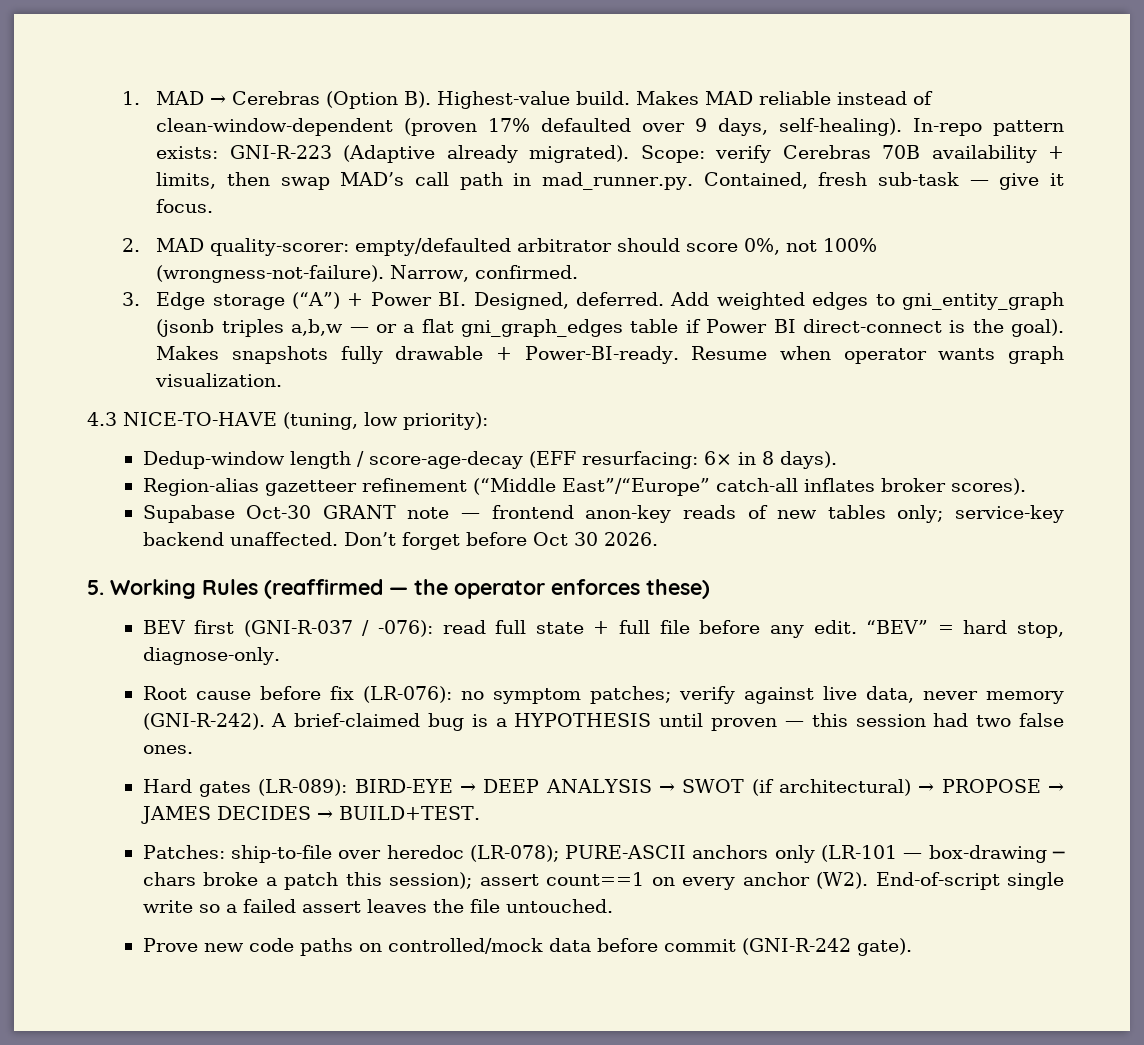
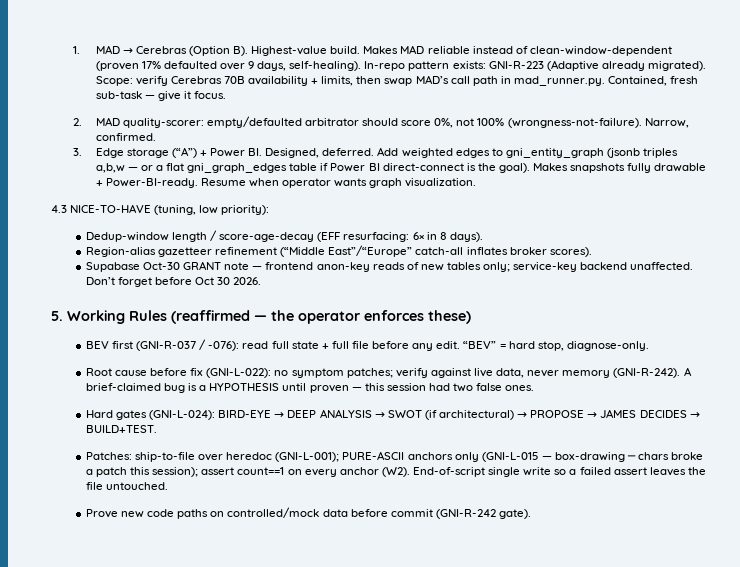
[362,686,452,703] (LR-076): -> [206,368,272,378] (GNI-L-022):
[258,779,348,796] (LR-089): -> [149,410,216,420] (GNI-L-024):
[469,845,559,862] (LR-078); -> [275,452,340,462] (GNI-L-001);
[821,845,898,862] (LR-101 -> [481,452,539,462] (GNI-L-015

